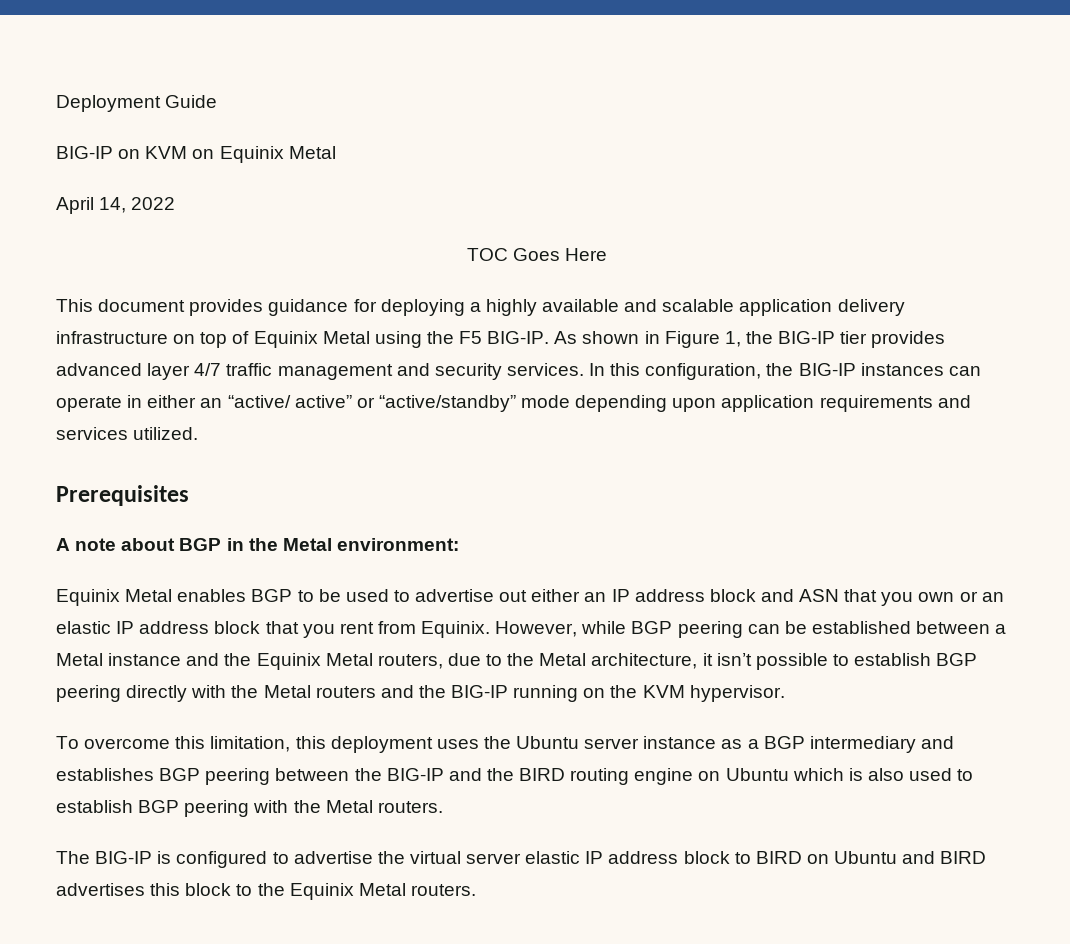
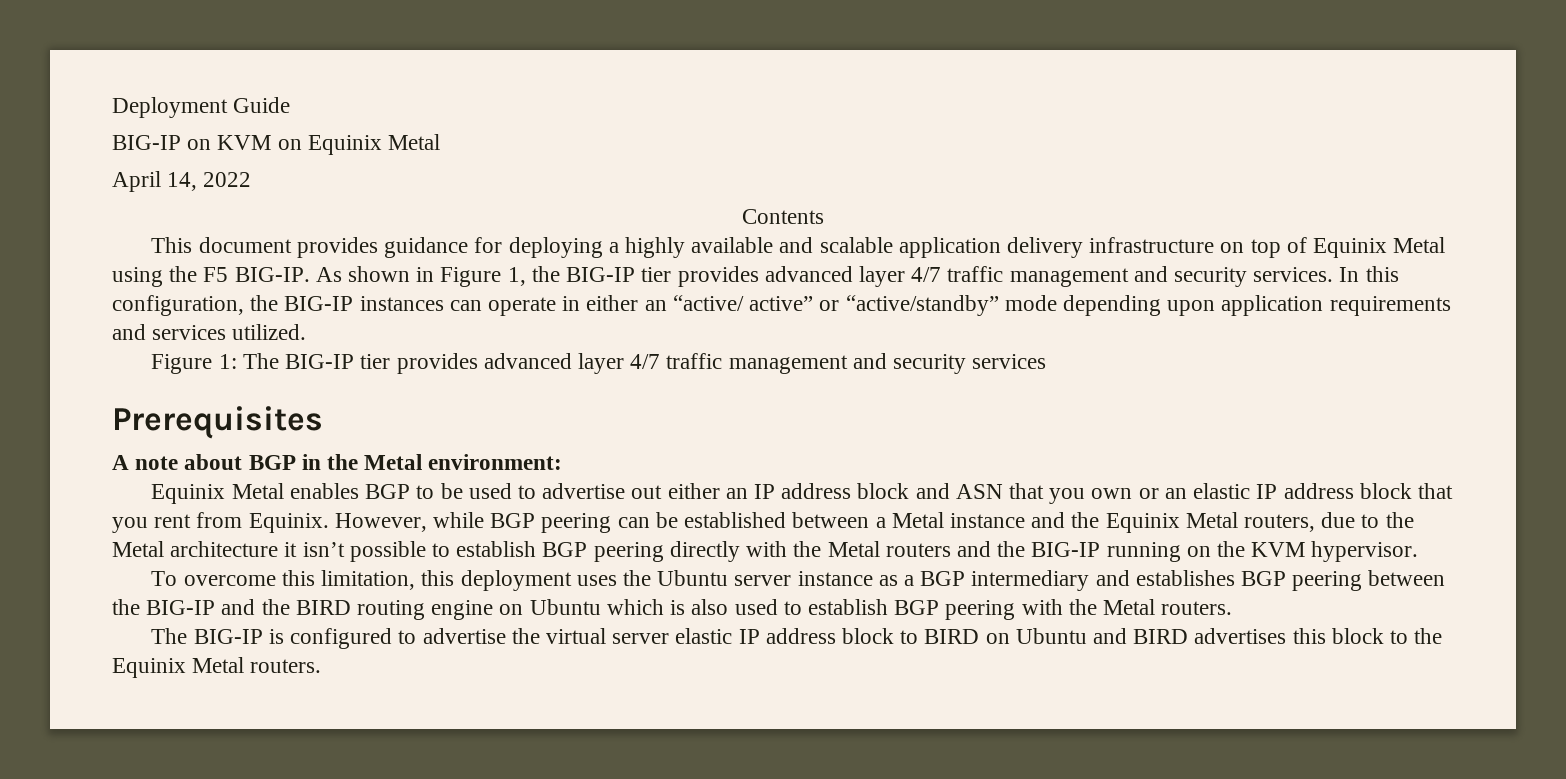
[466,248,608,261] TOC Goes Here -> [742,209,824,224] Contents
(199, 433) none -> [151,353,1047,374] // Figure 1: The BIG-IP tier provides advanced layer 4/7 traffic management and security services
[591,653,698,669] architecture, -> [170,541,279,557] architecture

